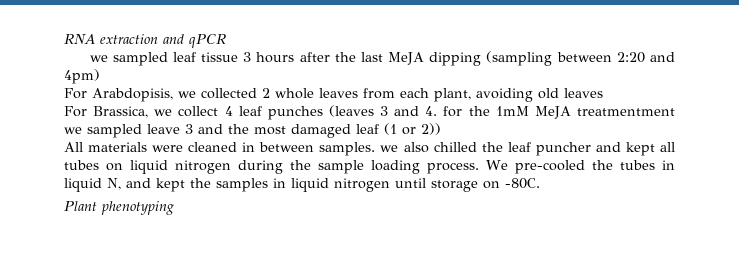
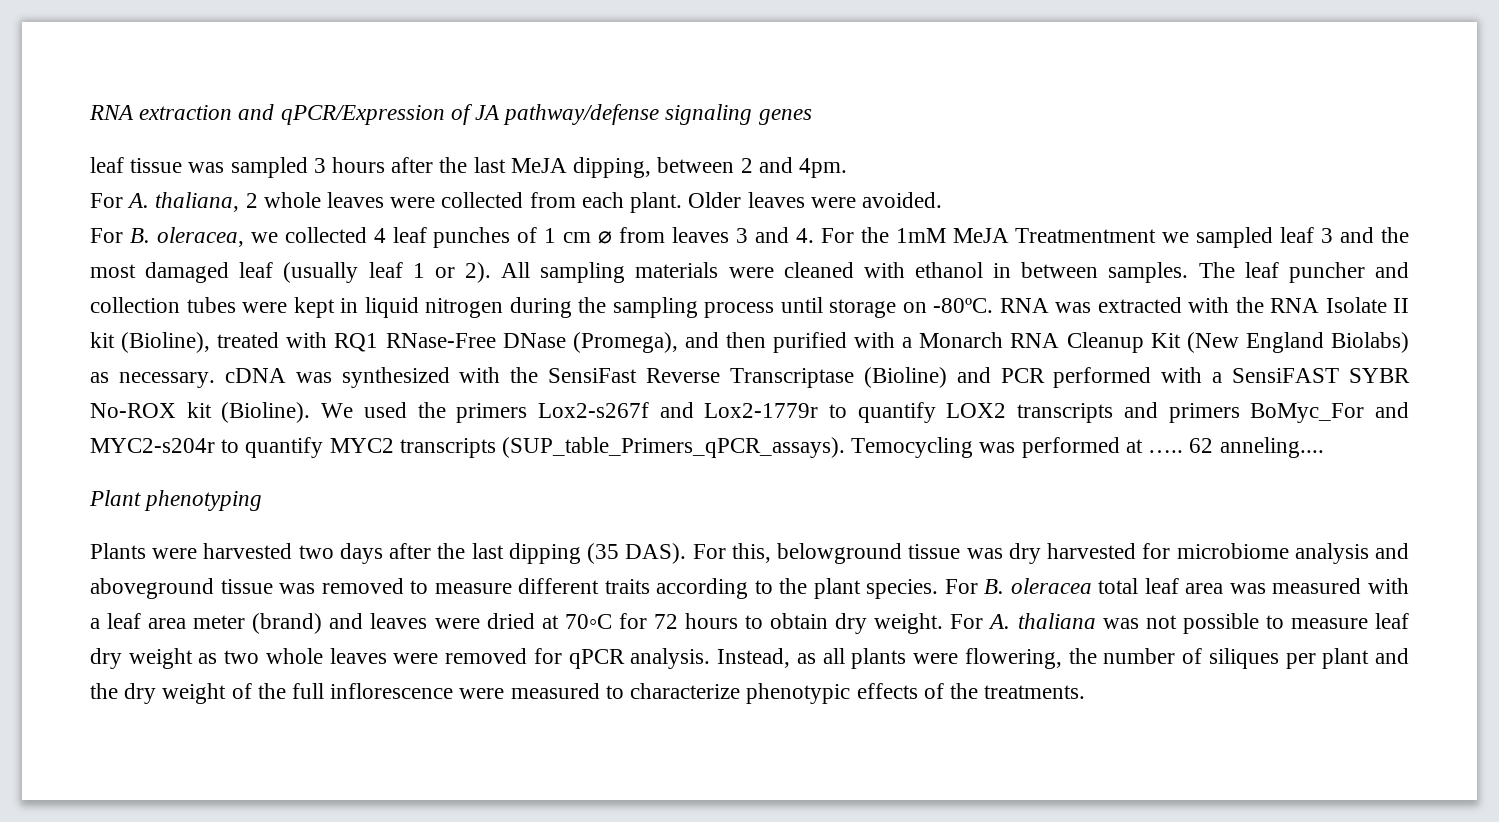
[188,34,226,48] [89,52,239,66] qPCR // we sampled leaf tissue -> [280,104,812,125] [90,157,308,178] qPCR/Expression of JA pathway/defense signaling genes // leaf tissue was sampled
[429,51,676,66] [64,69,100,84] [64,88,603,102] [64,105,374,120] dipping (sampling between 2:20 and 4pm) // For Arabdopisis, we collected 2 whole leaves from each plant, avoiding old leaves // For Brassica, we collect 4 leaf punches (leaves -> [573,157,847,178] [90,192,942,213] [90,227,730,248] dipping, between 2 and 4pm. // For A. thaliana, 2 whole leaves were collected from each plant. Older leaves were avoided. // For B. oleracea, we collected 4 leaf punches of 1 cm ⌀ from leaves
[443,106,463,117] for -> [820,228,854,243] For
[576,108,675,116] [64,124,180,138] treatmentment we sampled leave -> [1015,227,1315,248] Treatmentment we sampled leaf
[384,123,441,135] [64,142,83,152] (1 or 2)) // All -> [283,262,626,283] (usually leaf 1 or 2). All sampling
(238, 147) none -> [863,262,983,278] with ethanol
[380,142,676,156] [64,160,675,174] [64,178,540,192] [64,201,174,215] we also chilled the leaf puncher and kept all tubes on liquid nitrogen during the sample loading process. We pre-cooled the tubes in liquid N, and kept the samples in liquid nitrogen until storage on -80C. // Plant phenotyping -> [1198,262,1409,283] [90,297,1409,318] [90,332,1409,353] [90,367,1410,388] [90,402,1410,423] [90,437,1324,458] [89,490,263,511] [90,543,1409,564] [90,578,1410,599] [90,613,1410,634] [90,648,1409,669] [90,683,1086,704] The leaf puncher and collection tubes were kept in liquid nitrogen during the sampling process until storage on -80ºC. RNA was extracted with the RNA Isolate II kit (Bioline), treated with RQ1 RNase-Free DNase (Promega), and then purified with a Monarch RNA Cleanup Kit (New England Biolabs) as necessary. cDNA was synthesized with the SensiFast Reverse Transcriptase (Bioline) and PCR performed with a SensiFAST SYBR No-ROX kit (Bioline). We used the primers Lox2-s267f and Lox2-1779r to quantify LOX2 transcripts and primers BoMyc_For and MYC2-s204r to quantify MYC2 transcripts (SUP_table_Primers_qPCR_assays). Temocycling was performed at ….. 62 anneling.... // Plant phenotyping // Plants were harvested two days after the last dipping (35 DAS). For this, belowground tissue was dry harvested for microbiome analysis and aboveground tissue was removed to measure different traits according to the plant species. For B. oleracea total leaf area was measured with a leaf area meter (brand) and leaves were dried at 70◦C for 72 hours to obtain dry weight. For A. thaliana was not possible to measure leaf dry weight as two whole leaves were removed for qPCR analysis. Instead, as all plants were flowering, the number of siliques per plant and the dry weight of the full inflorescence were measured to characterize phenotypic effects of the treatments.

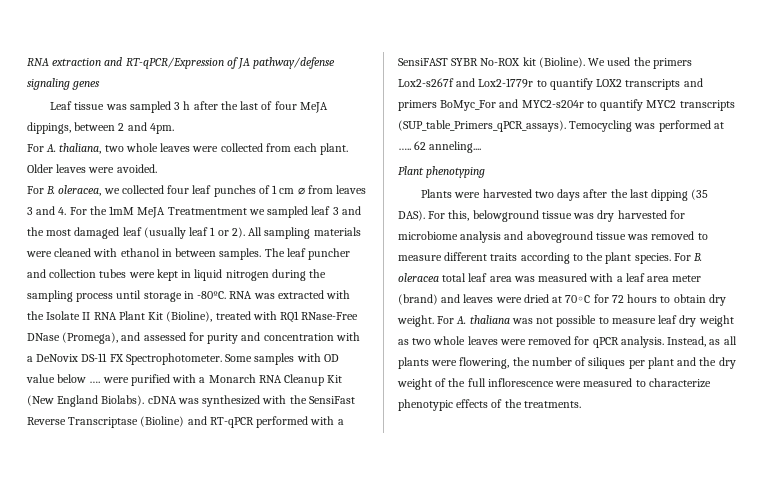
[280,105,445,125] qPCR/Expression -> [125,57,224,69] RT-qPCR/Expression
[90,157,124,173] leaf -> [50,101,73,110] Leaf
[332,157,652,178] hours after the last MeJA dipping, -> [183,101,328,113] [27,122,71,134] h after the last of four MeJA dippings,
[245,193,258,208] 2 -> [104,145,124,152] two
[373,228,386,243] 4 -> [167,185,190,194] four
[902,302,927,313] on -> [183,291,194,299] in
[1270,298,1319,313] RNA -> (44, 315) none
[90,332,115,348] kit -> [93,311,164,320] RNA Plant Kit
[725,332,766,348] then -> [143,332,360,344] [27,353,339,365] [26,374,129,383] assessed for purity and concentration with a DeNovix DS-11 FX Spectrophotometer. Some samples with OD value below …. were
[1330,332,1409,353] [90,372,215,388] Biolabs) as necessary. -> [101,395,145,406] Biolabs).
[1000,368,1045,383] PCR -> [209,417,254,428] RT-qPCR

